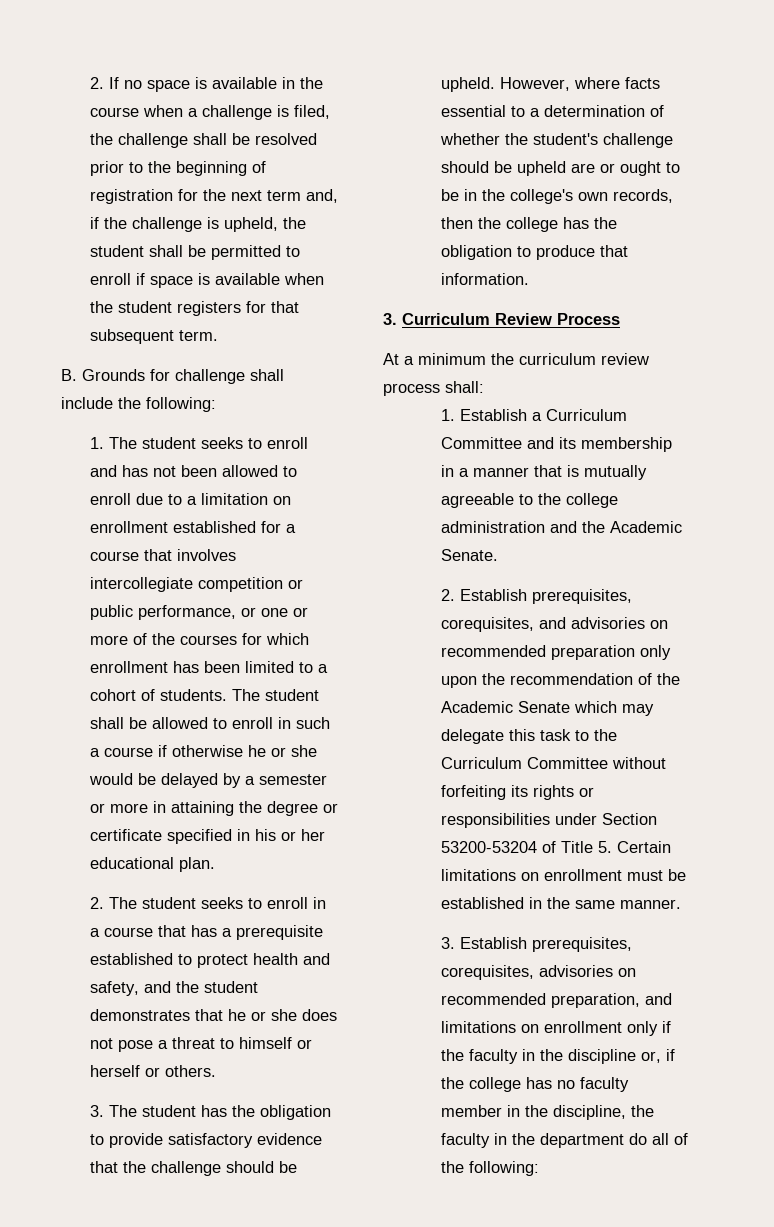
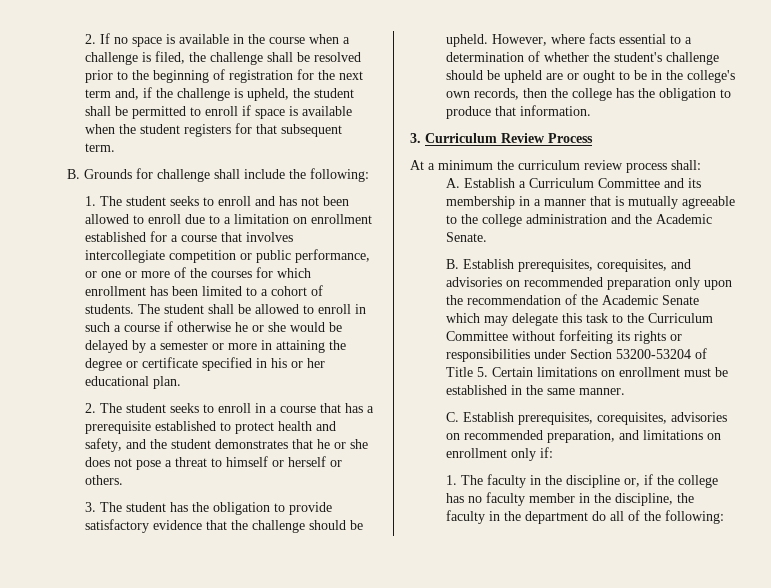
[441,409,456,421] 1. -> [446,178,461,188] A.
[441,589,456,601] 2. -> [446,259,460,269] B.
[441,937,456,949] 3. -> [446,412,460,422] C.
[662,1021,672,1033] [441,1049,465,1061] if the -> [540,447,554,458] [446,475,484,485] if: // 1. The

